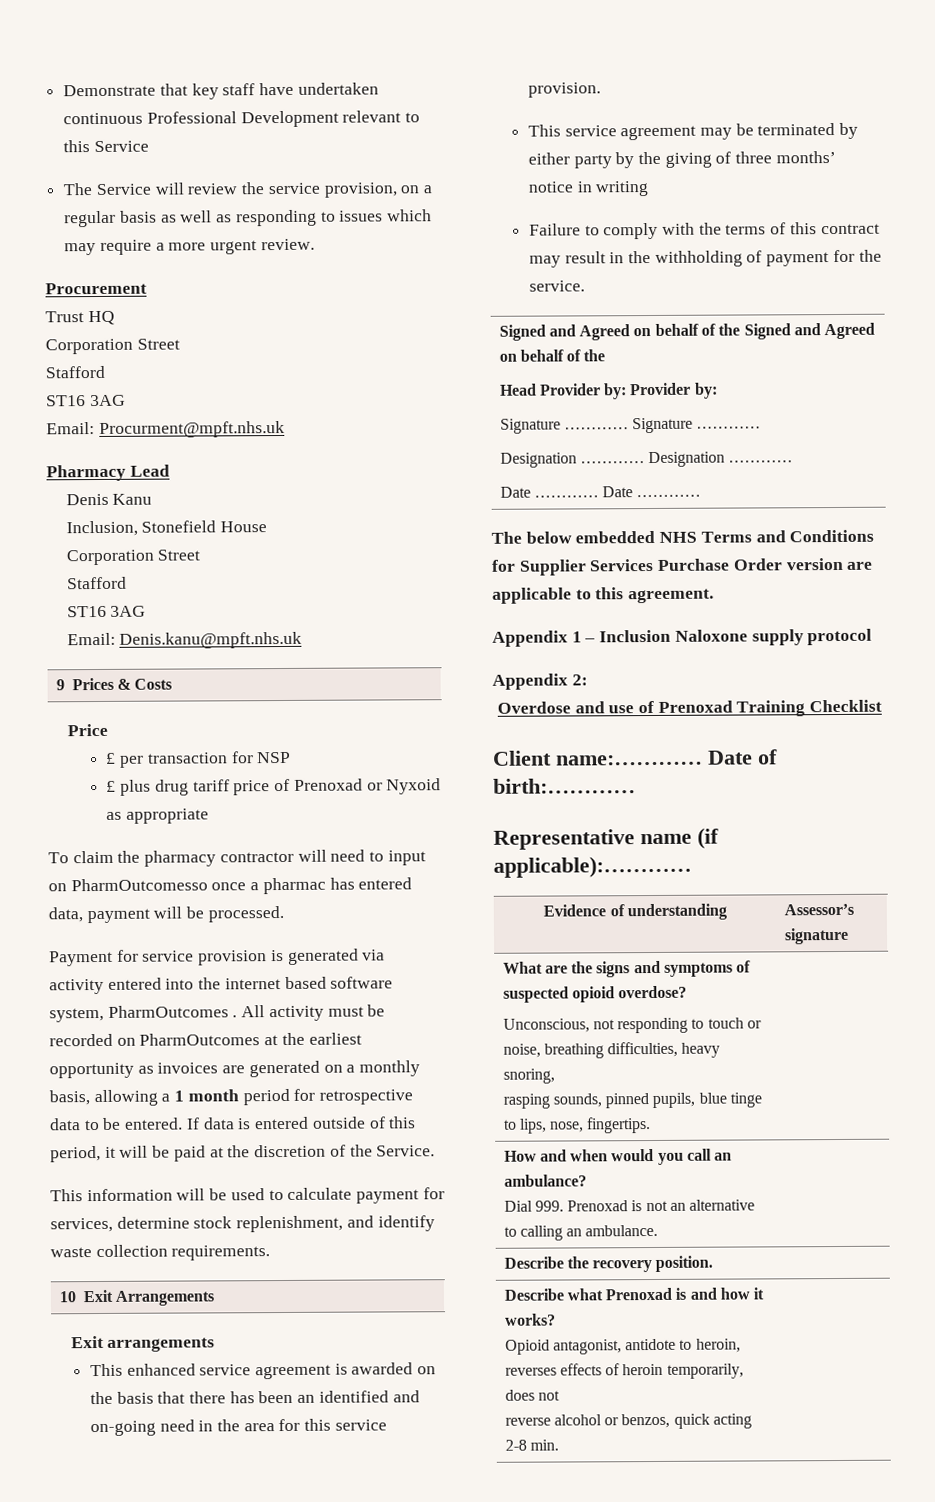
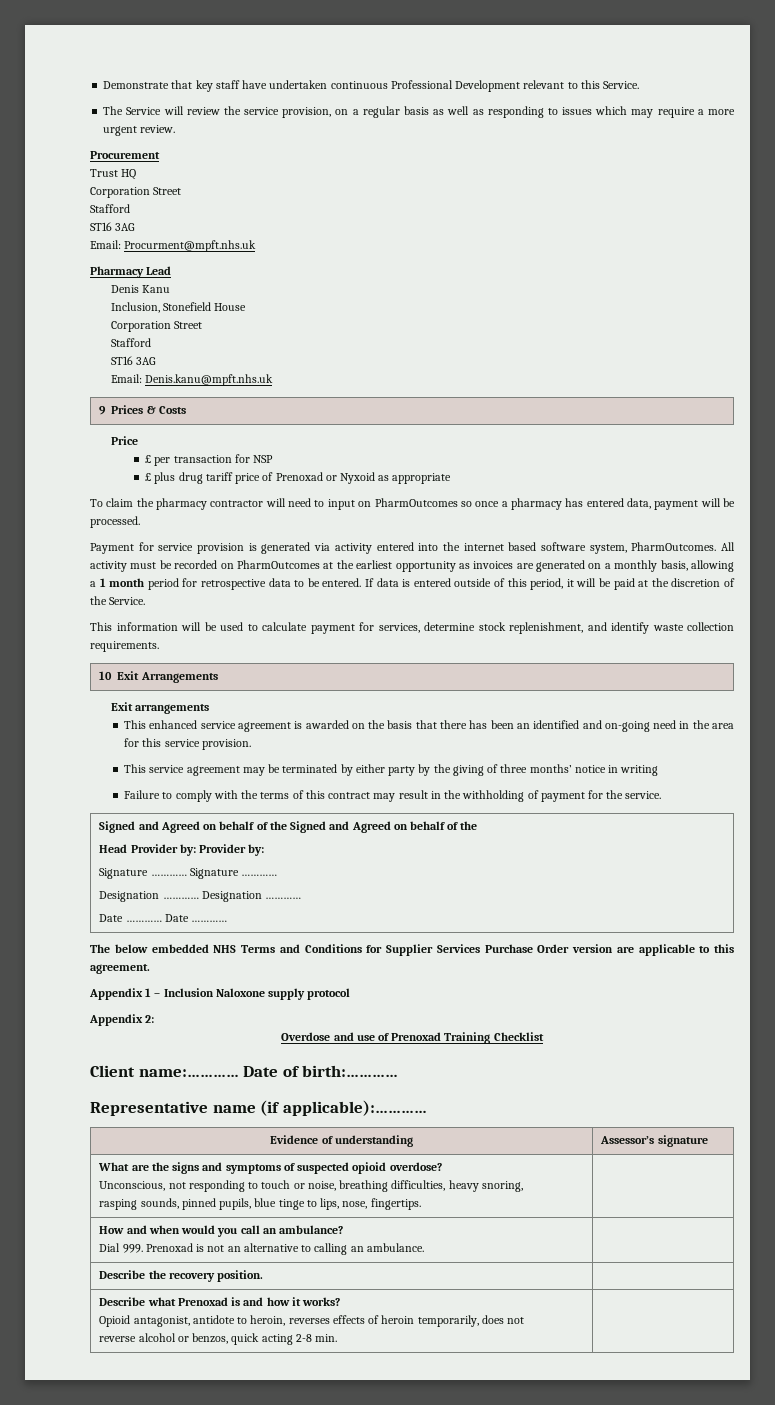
[93,140,149,153] Service -> [603,81,640,89] Service.
[70,878,208,892] PharmOutcomesso -> [374,498,472,507] PharmOutcomes so
[262,877,326,895] pharmac -> [510,498,562,510] pharmacy
[107,1005,238,1018] PharmOutcomes . -> [631,542,717,551] PharmOutcomes.

